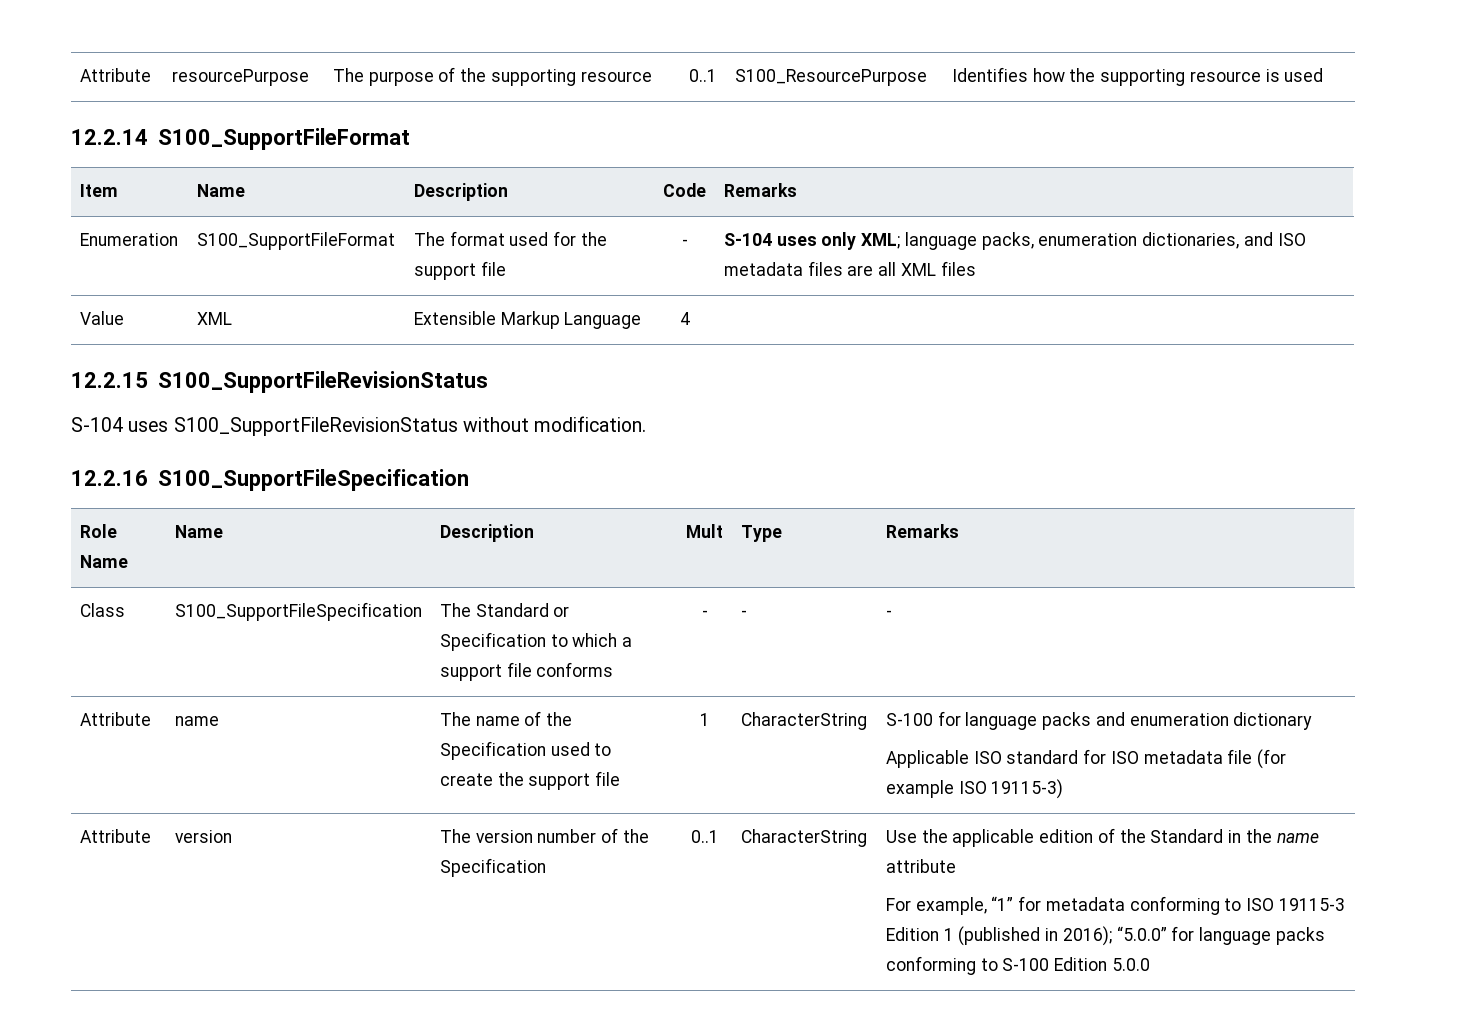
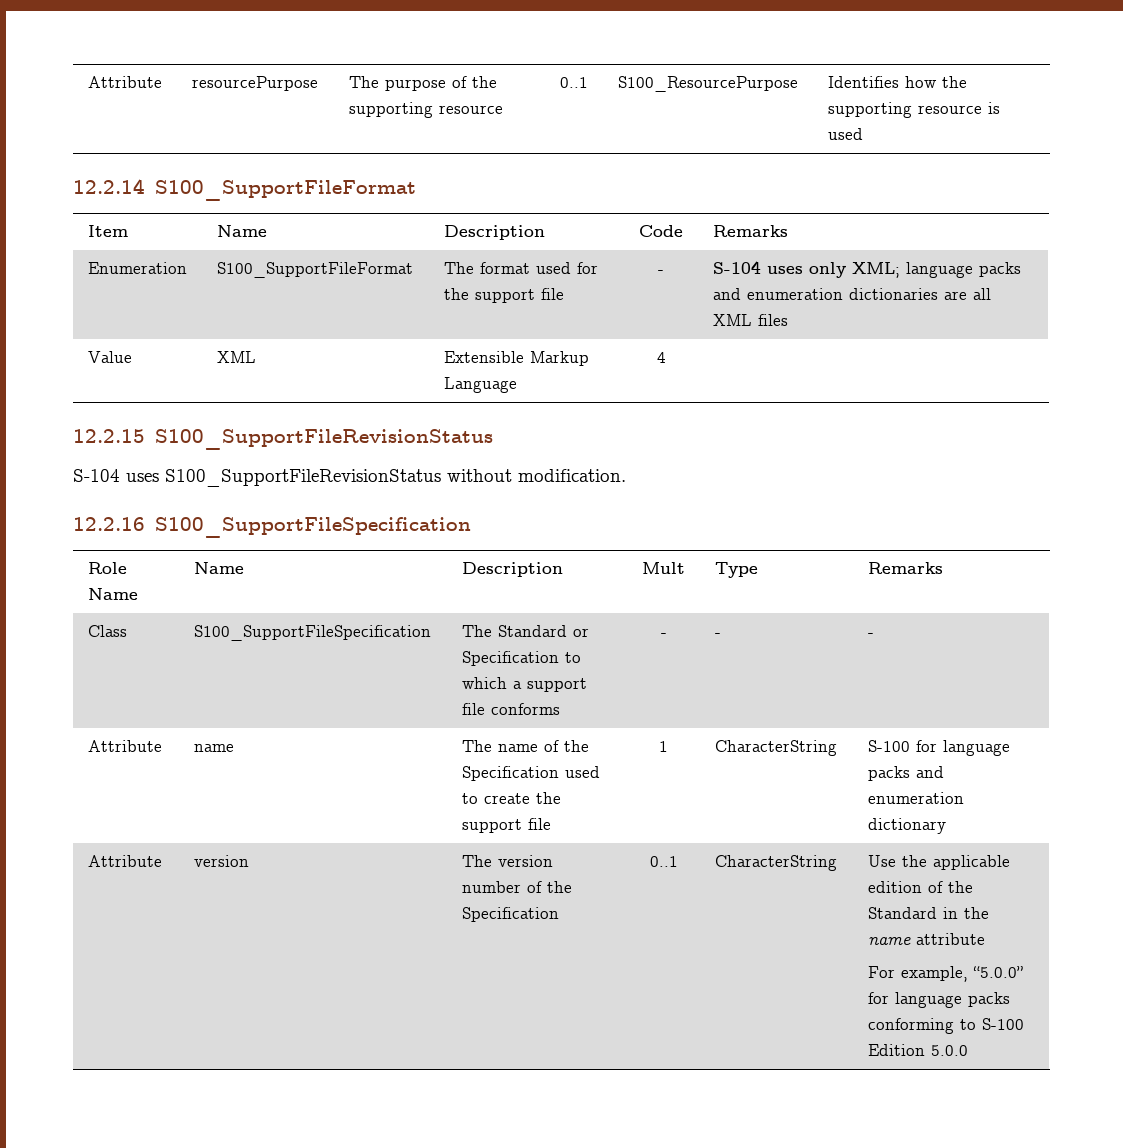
[981,232,1306,250] [724,261,843,276] packs, enumeration dictionaries, and ISO metadata files -> [978,262,1021,277] [712,288,938,300] packs and enumeration dictionaries
[886,749,1287,769] [886,779,1064,799] // Applicable ISO standard for ISO metadata file (for example ISO 19115-3) -> (946, 826) none
[991,896,1345,915] [886,926,1112,946] “1” for metadata conforming to ISO 19115-3 Edition 1 (published in 2016); -> (968, 974) none

